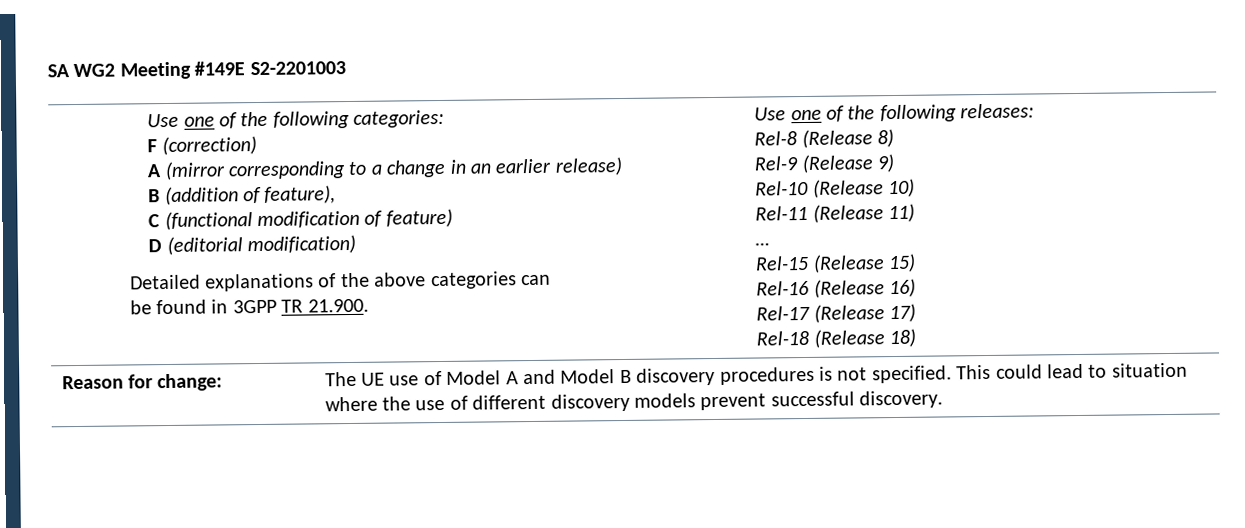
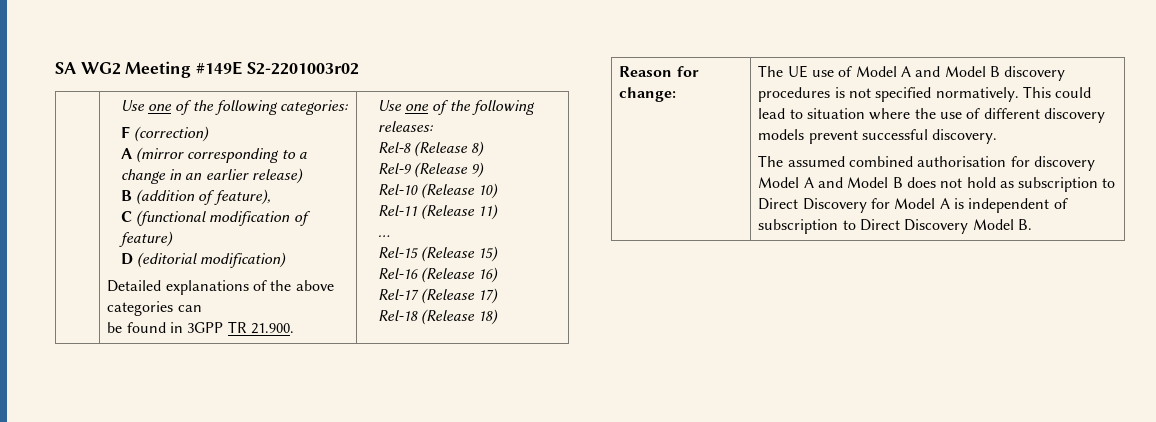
[249,61,346,76] S2-2201003 -> [246,62,359,75] S2-2201003r02
[871,365,952,384] specified. -> [875,87,1019,102] specified normatively.
(944, 399) none -> [758,155,1095,171] [758,177,1116,192] [758,198,1068,213] [758,219,1032,234] // The assumed combined authorisation for discovery Model A and Model B does not hold as subscription to Direct Discovery for Model A is independent of subscription to Direct Discovery Model B.

